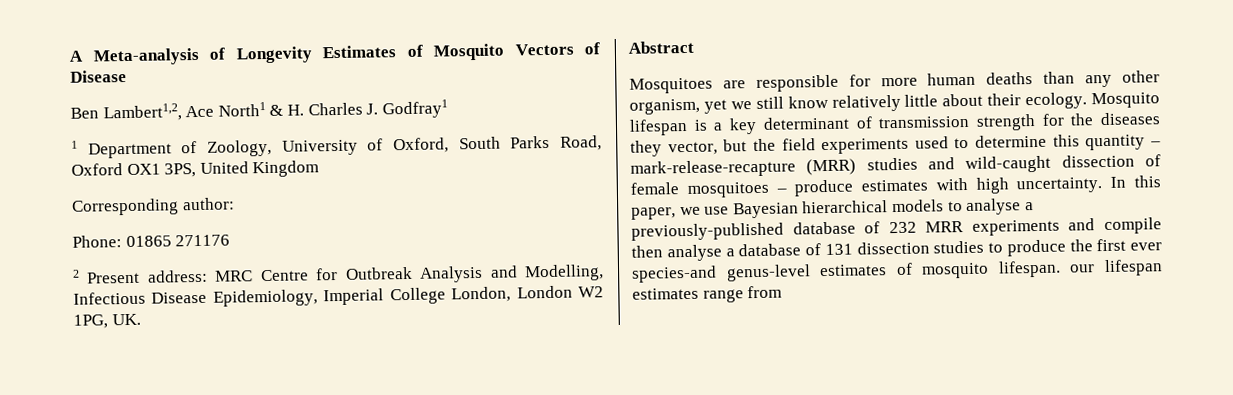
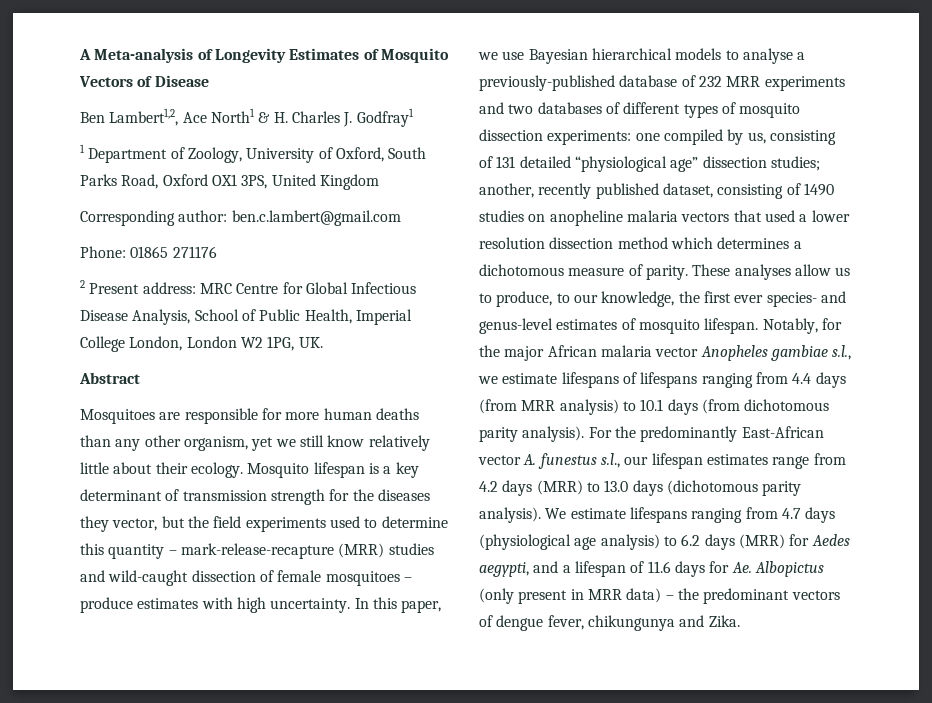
(235, 204) none -> [231,210,401,226] ben.c.lambert@gmail.com
[344,264,605,283] [73,289,318,307] Outbreak Analysis and Modelling, Infectious Disease Epidemiology, -> [305,282,417,294] [80,309,352,325] Global Infectious Disease Analysis, School of Public Health,
[1104,217,1162,235] [631,239,1066,262] compile then analyse a database of 131 dissection studies to produce -> [508,102,801,118] [479,129,836,145] [479,156,820,172] [479,183,834,199] [479,210,850,226] [479,237,802,249] [479,264,851,280] [479,291,675,307] two databases of different types of mosquito dissection experiments: one compiled by us, consisting of 131 detailed “physiological age” dissection studies; another, recently published dataset, consisting of 1490 studies on anopheline malaria vectors that used a lower resolution dissection method which determines a dichotomous measure of parity. These analyses allow us to produce, to our knowledge,
[631,265,717,283] species-and -> [766,291,846,307] species- and
(1061, 269) none -> [762,318,842,334] [479,345,852,361] [478,372,846,388] [479,399,830,415] [479,426,824,442] [478,453,620,469] Notably, for the major African malaria vector Anopheles gambiae s.l., we estimate lifespans of lifespans ranging from 4.4 days (from MRR analysis) to 10.1 days (from dichotomous parity analysis). For the predominantly East-African vector A. funestus s.l.,
(783, 292) none -> [479,480,802,496] [479,507,836,523] [479,534,850,550] [479,561,824,577] [479,588,840,604] [479,615,740,631] 4.2 days (MRR) to 13.0 days (dichotomous parity analysis). We estimate lifespans ranging from 4.7 days (physiological age analysis) to 6.2 days (MRR) for Aedes aegypti, and a lifespan of 11.6 days for Ae. Albopictus (only present in MRR data) – the predominant vectors of dengue fever, chikungunya and Zika.

